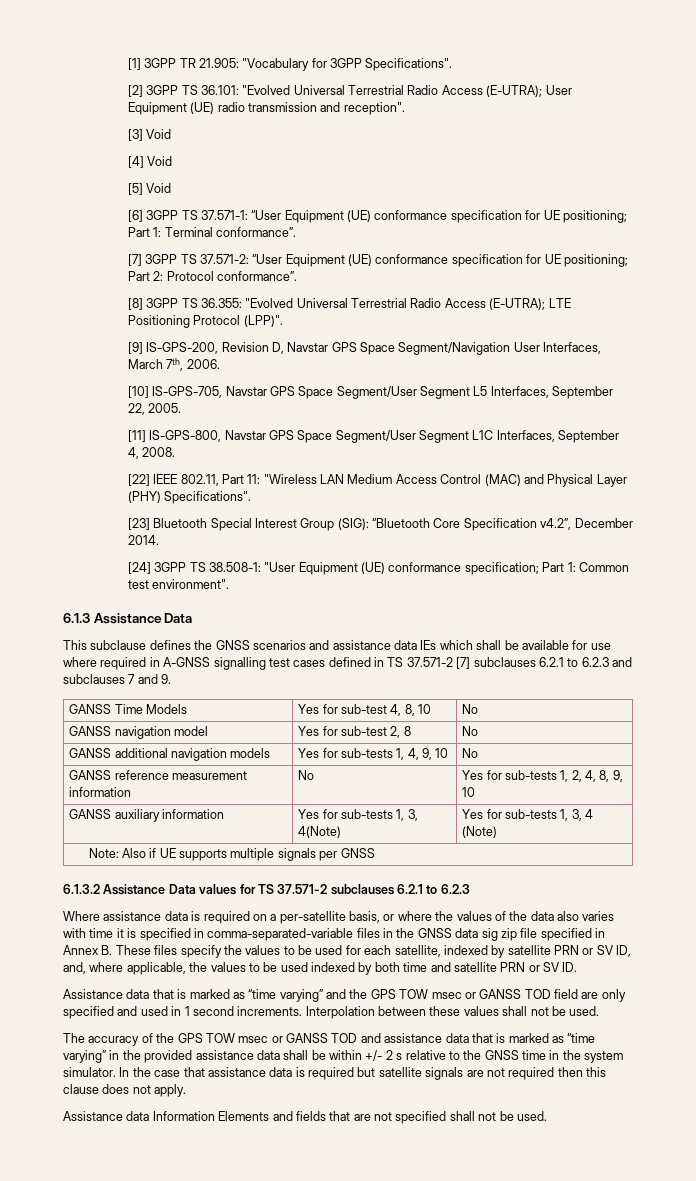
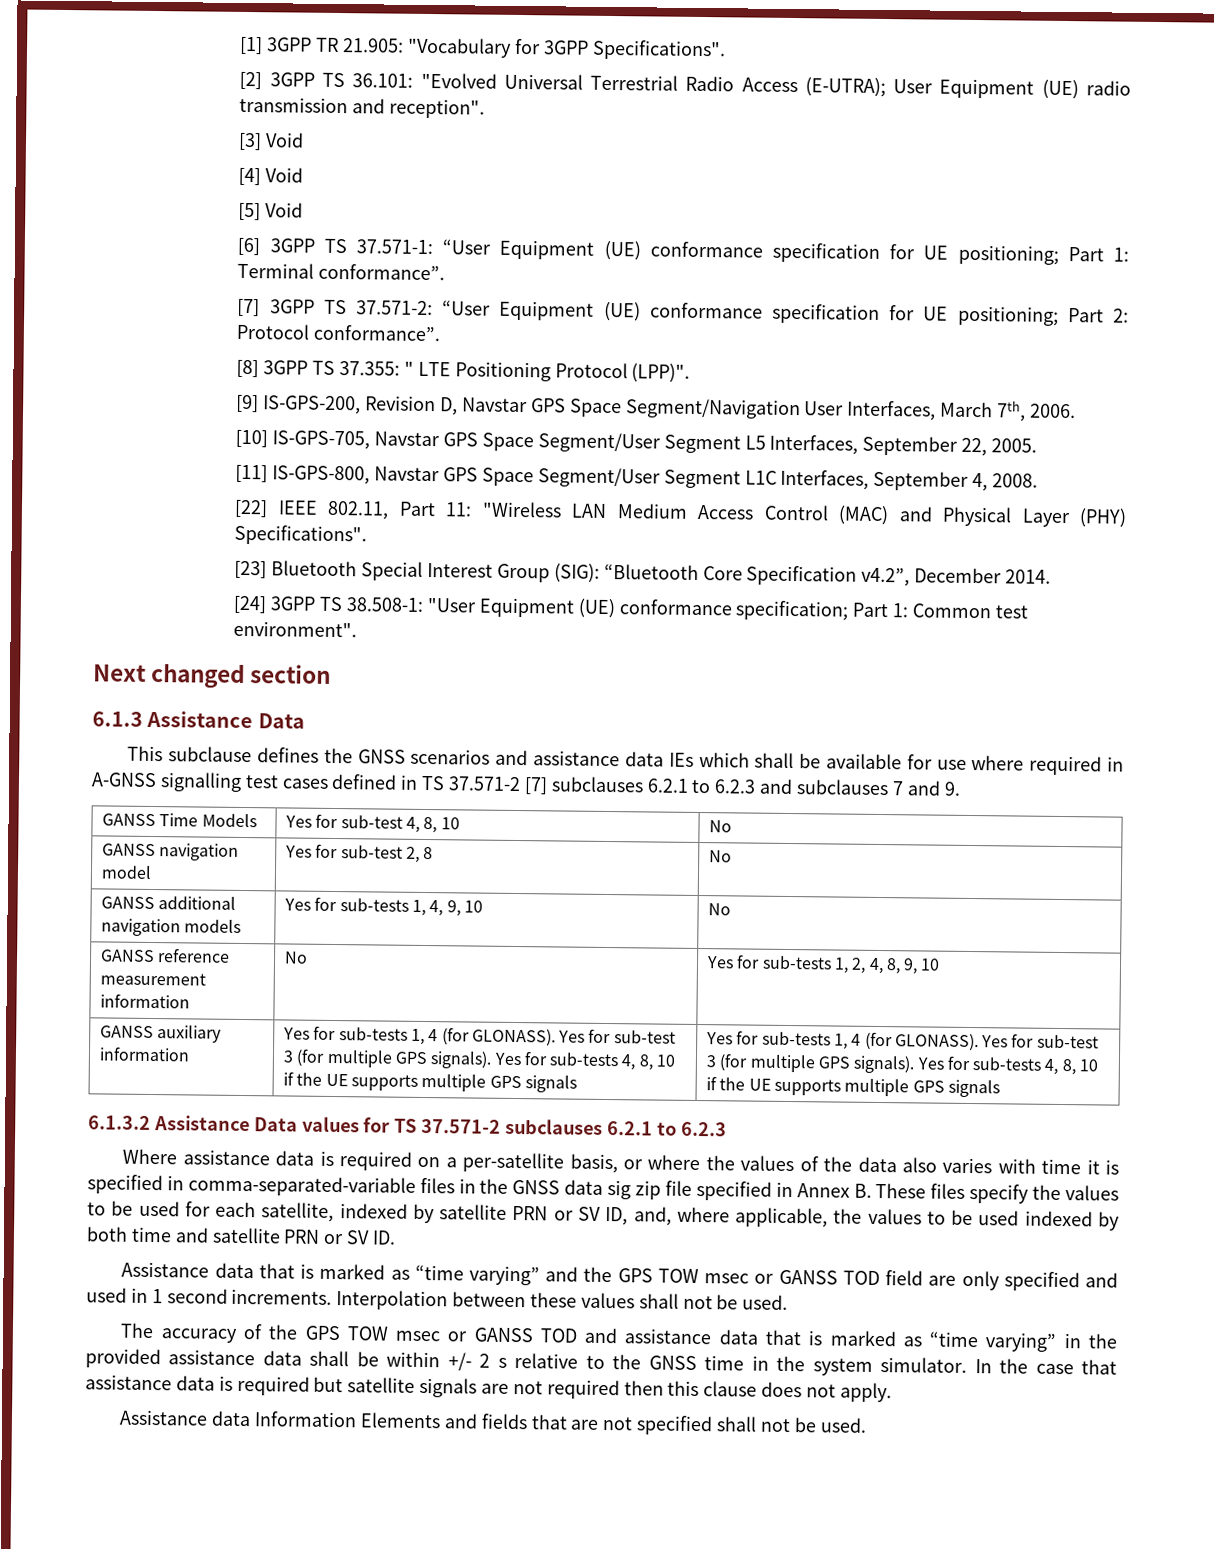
[200,298,546,310] 36.355: "Evolved Universal Terrestrial Radio Access (E-UTRA); -> [339,361,414,376] 37.355: "
(230, 584) none -> [93,662,332,690] // Next changed section
[407,809,418,821] [298,826,342,838] [462,809,594,821] [462,826,498,838] [88,848,375,861] 3, 4(Note) | Yes for sub-tests 1, 3, 4 (Note) // Note: Also if UE supports multiple signals per GNSS -> [428,1027,676,1047] [282,1048,676,1071] [282,1071,577,1093] [705,1030,1099,1052] [705,1053,1099,1076] [705,1076,1000,1098] 4 (for GLONASS). Yes for sub-test 3 (for multiple GPS signals). Yes for sub-tests 4, 8, 10 if the UE supports multiple GPS signals | Yes for sub-tests 1, 4 (for GLONASS). Yes for sub-test 3 (for multiple GPS signals). Yes for sub-tests 4, 8, 10 if the UE supports multiple GPS signals

